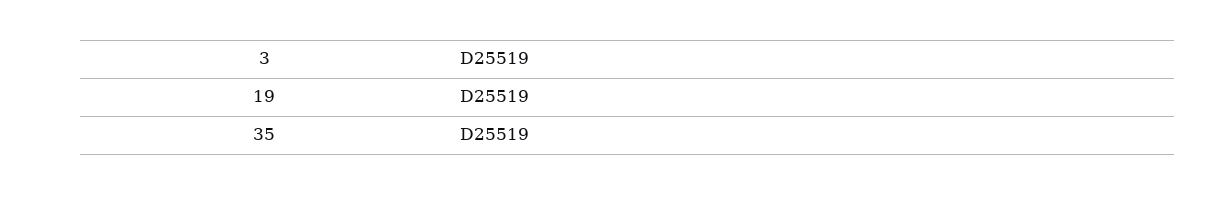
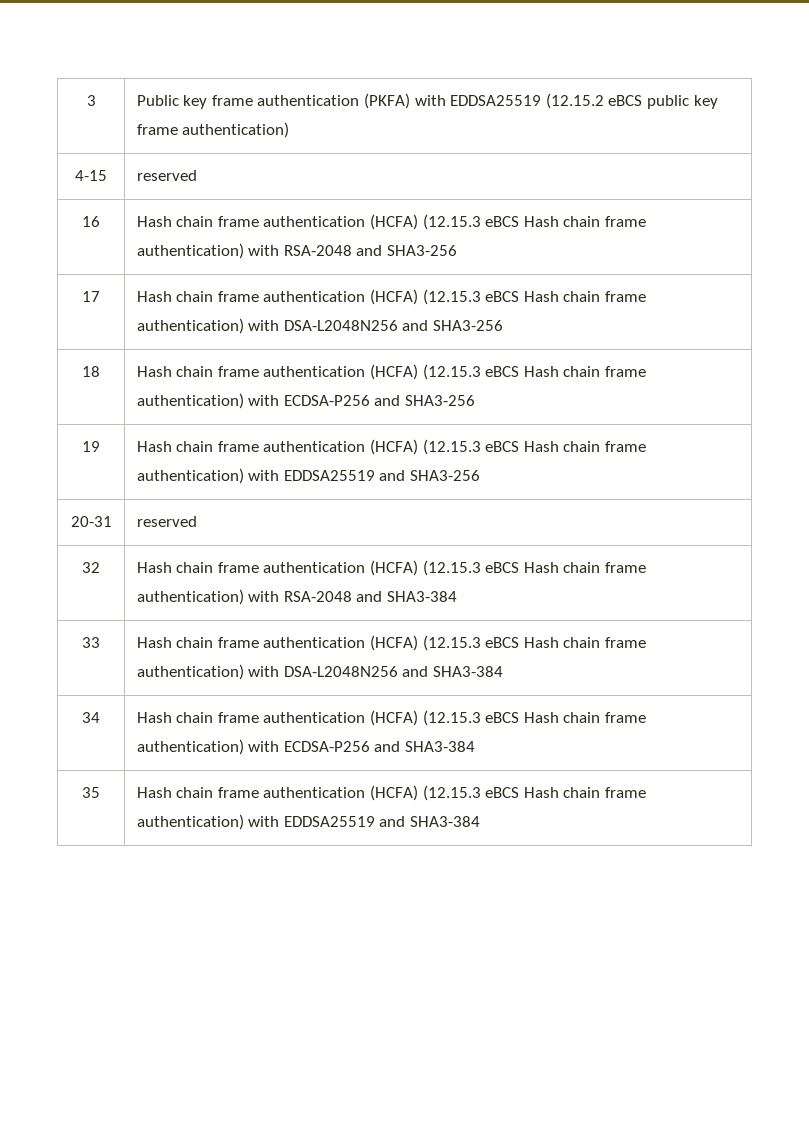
[459,52,529,64] [253,90,275,102] [459,90,529,102] [253,128,275,140] [459,128,529,140] D25519 // 19 | D25519 // 35 | D25519 -> [136,93,718,109] [136,122,290,138] [75,170,107,181] [136,170,197,181] [82,216,100,227] [136,214,646,230] [136,243,458,259] [82,291,100,302] [136,289,646,305] [136,318,504,334] [82,366,100,377] [136,364,646,380] [136,393,476,409] [82,441,100,452] [136,439,646,455] [136,468,481,484] [70,516,112,527] [136,516,197,527] [82,562,100,573] [136,560,646,576] [136,589,458,605] [82,637,100,648] [136,635,646,651] [136,664,504,680] [82,712,100,723] [136,710,646,726] [136,739,476,755] [82,787,100,798] [136,785,646,801] [136,814,481,830] Public key frame authentication (PKFA) with EDDSA25519 (12.15.2 eBCS public key frame authentication) // 4-15 | reserved // 16 | Hash chain frame authentication (HCFA) (12.15.3 eBCS Hash chain frame authentication) with RSA-2048 and SHA3-256 // 17 | Hash chain frame authentication (HCFA) (12.15.3 eBCS Hash chain frame authentication) with DSA-L2048N256 and SHA3-256 // 18 | Hash chain frame authentication (HCFA) (12.15.3 eBCS Hash chain frame authentication) with ECDSA-P256 and SHA3-256 // 19 | Hash chain frame authentication (HCFA) (12.15.3 eBCS Hash chain frame authentication) with EDDSA25519 and SHA3-256 // 20-31 | reserved // 32 | Hash chain frame authentication (HCFA) (12.15.3 eBCS Hash chain frame authentication) with RSA-2048 and SHA3-384 // 33 | Hash chain frame authentication (HCFA) (12.15.3 eBCS Hash chain frame authentication) with DSA-L2048N256 and SHA3-384 // 34 | Hash chain frame authentication (HCFA) (12.15.3 eBCS Hash chain frame authentication) with ECDSA-P256 and SHA3-384 // 35 | Hash chain frame authentication (HCFA) (12.15.3 eBCS Hash chain frame authentication) with EDDSA25519 and SHA3-384

